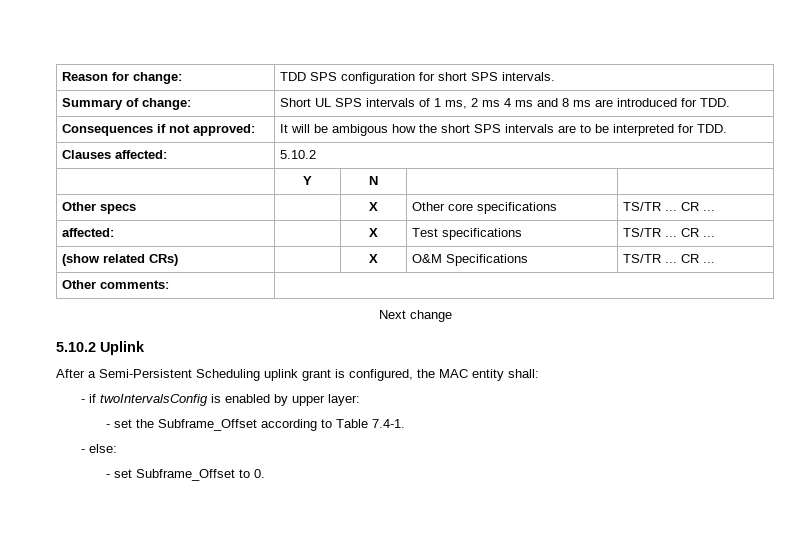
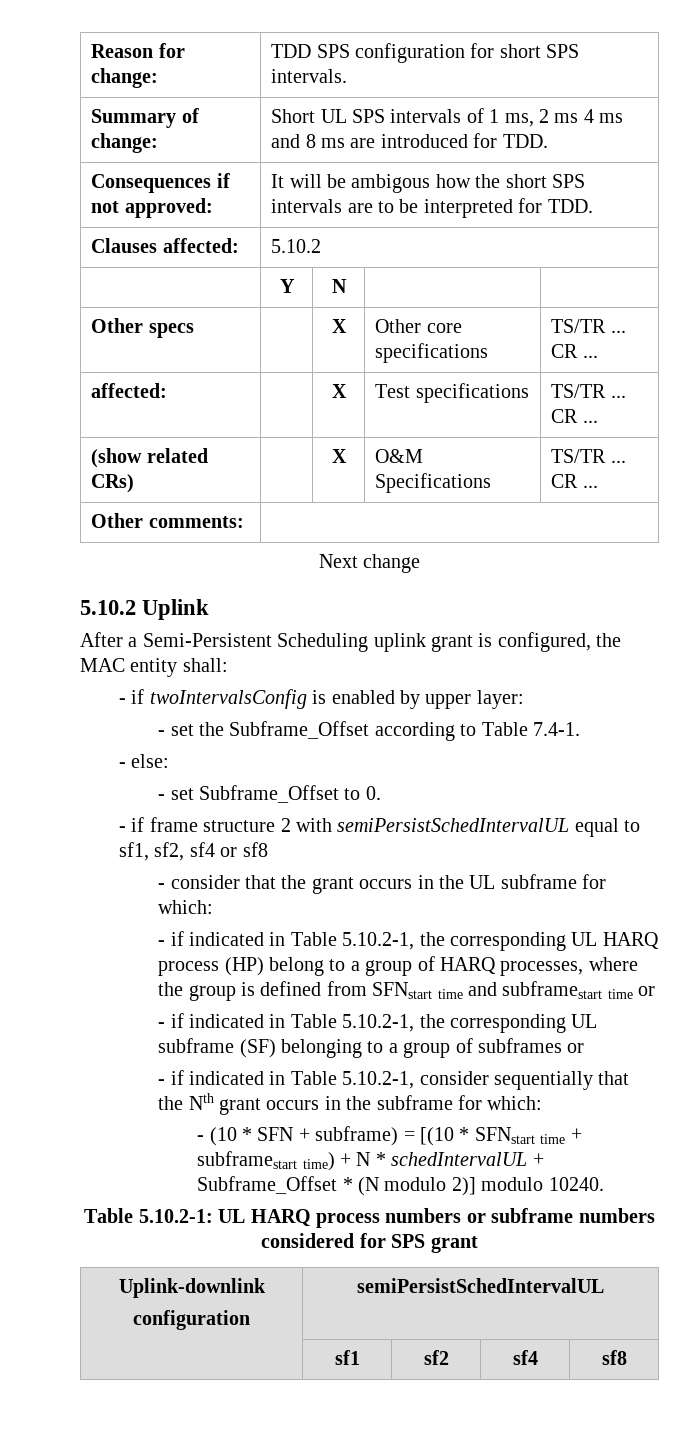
(266, 473) none -> [119,817,641,837] [119,842,268,861] [158,874,607,894] [158,900,214,914] [158,931,659,951] [158,956,638,976] [158,981,656,1001] [158,1013,598,1033] [158,1038,585,1058] [158,1070,630,1090] [158,1093,543,1115] [197,1126,582,1146] [197,1151,544,1171] [197,1176,604,1196] [84,1208,655,1228] [261,1233,478,1253] [118,1278,266,1298] [133,1310,250,1330] [357,1278,604,1293] [334,1350,360,1365] [423,1350,449,1365] [512,1350,538,1365] [601,1350,627,1365] // - if frame structure 2 with semiPersistSchedIntervalUL equal to sf1, sf2, sf4 or sf8 // - consider that the grant occurs in the UL subframe for which: // - if indicated in Table 5.10.2-1, the corresponding UL HARQ process (HP) belong to a group of HARQ processes, where the group is defined from SFNstart time and subframestart time or // - if indicated in Table 5.10.2-1, the corresponding UL subframe (SF) belonging to a group of subframes or // - if indicated in Table 5.10.2-1, consider sequentially that the Nth grant occurs in the subframe for which: // - (10 * SFN + subframe) = [(10 * SFNstart time + subframestart time) + N * schedIntervalUL + Subframe_Offset * (N modulo 2)] modulo 10240. // Table 5.10.2-1: UL HARQ process numbers or subframe numbers considered for SPS grant // Uplink-downlink // configuration | semiPersistSchedIntervalUL // | sf1 | sf2 | sf4 | sf8

